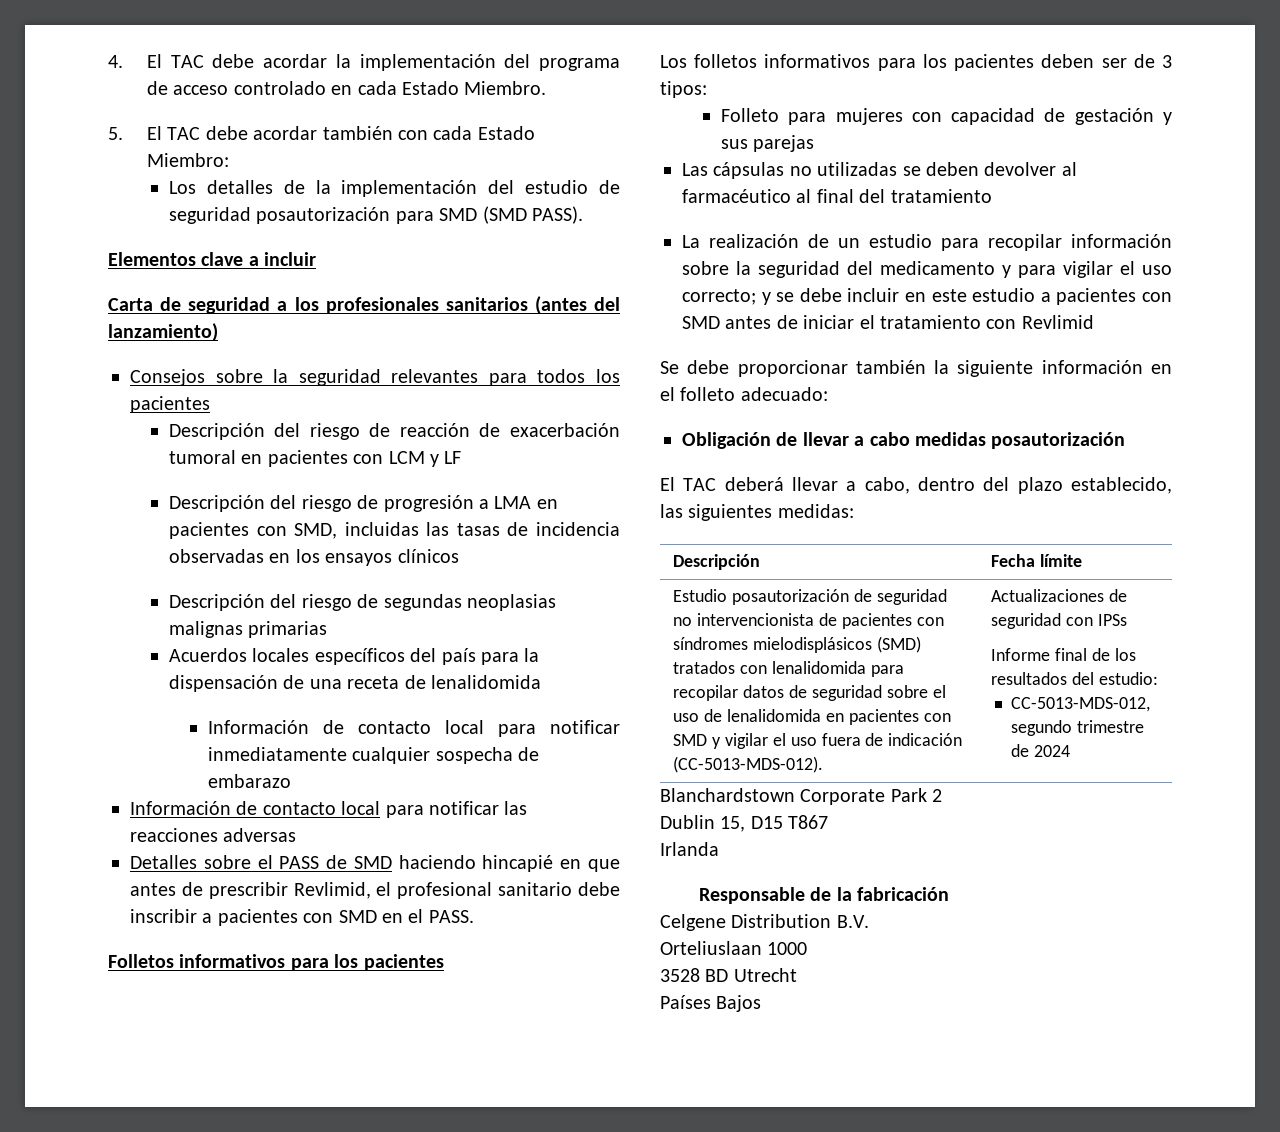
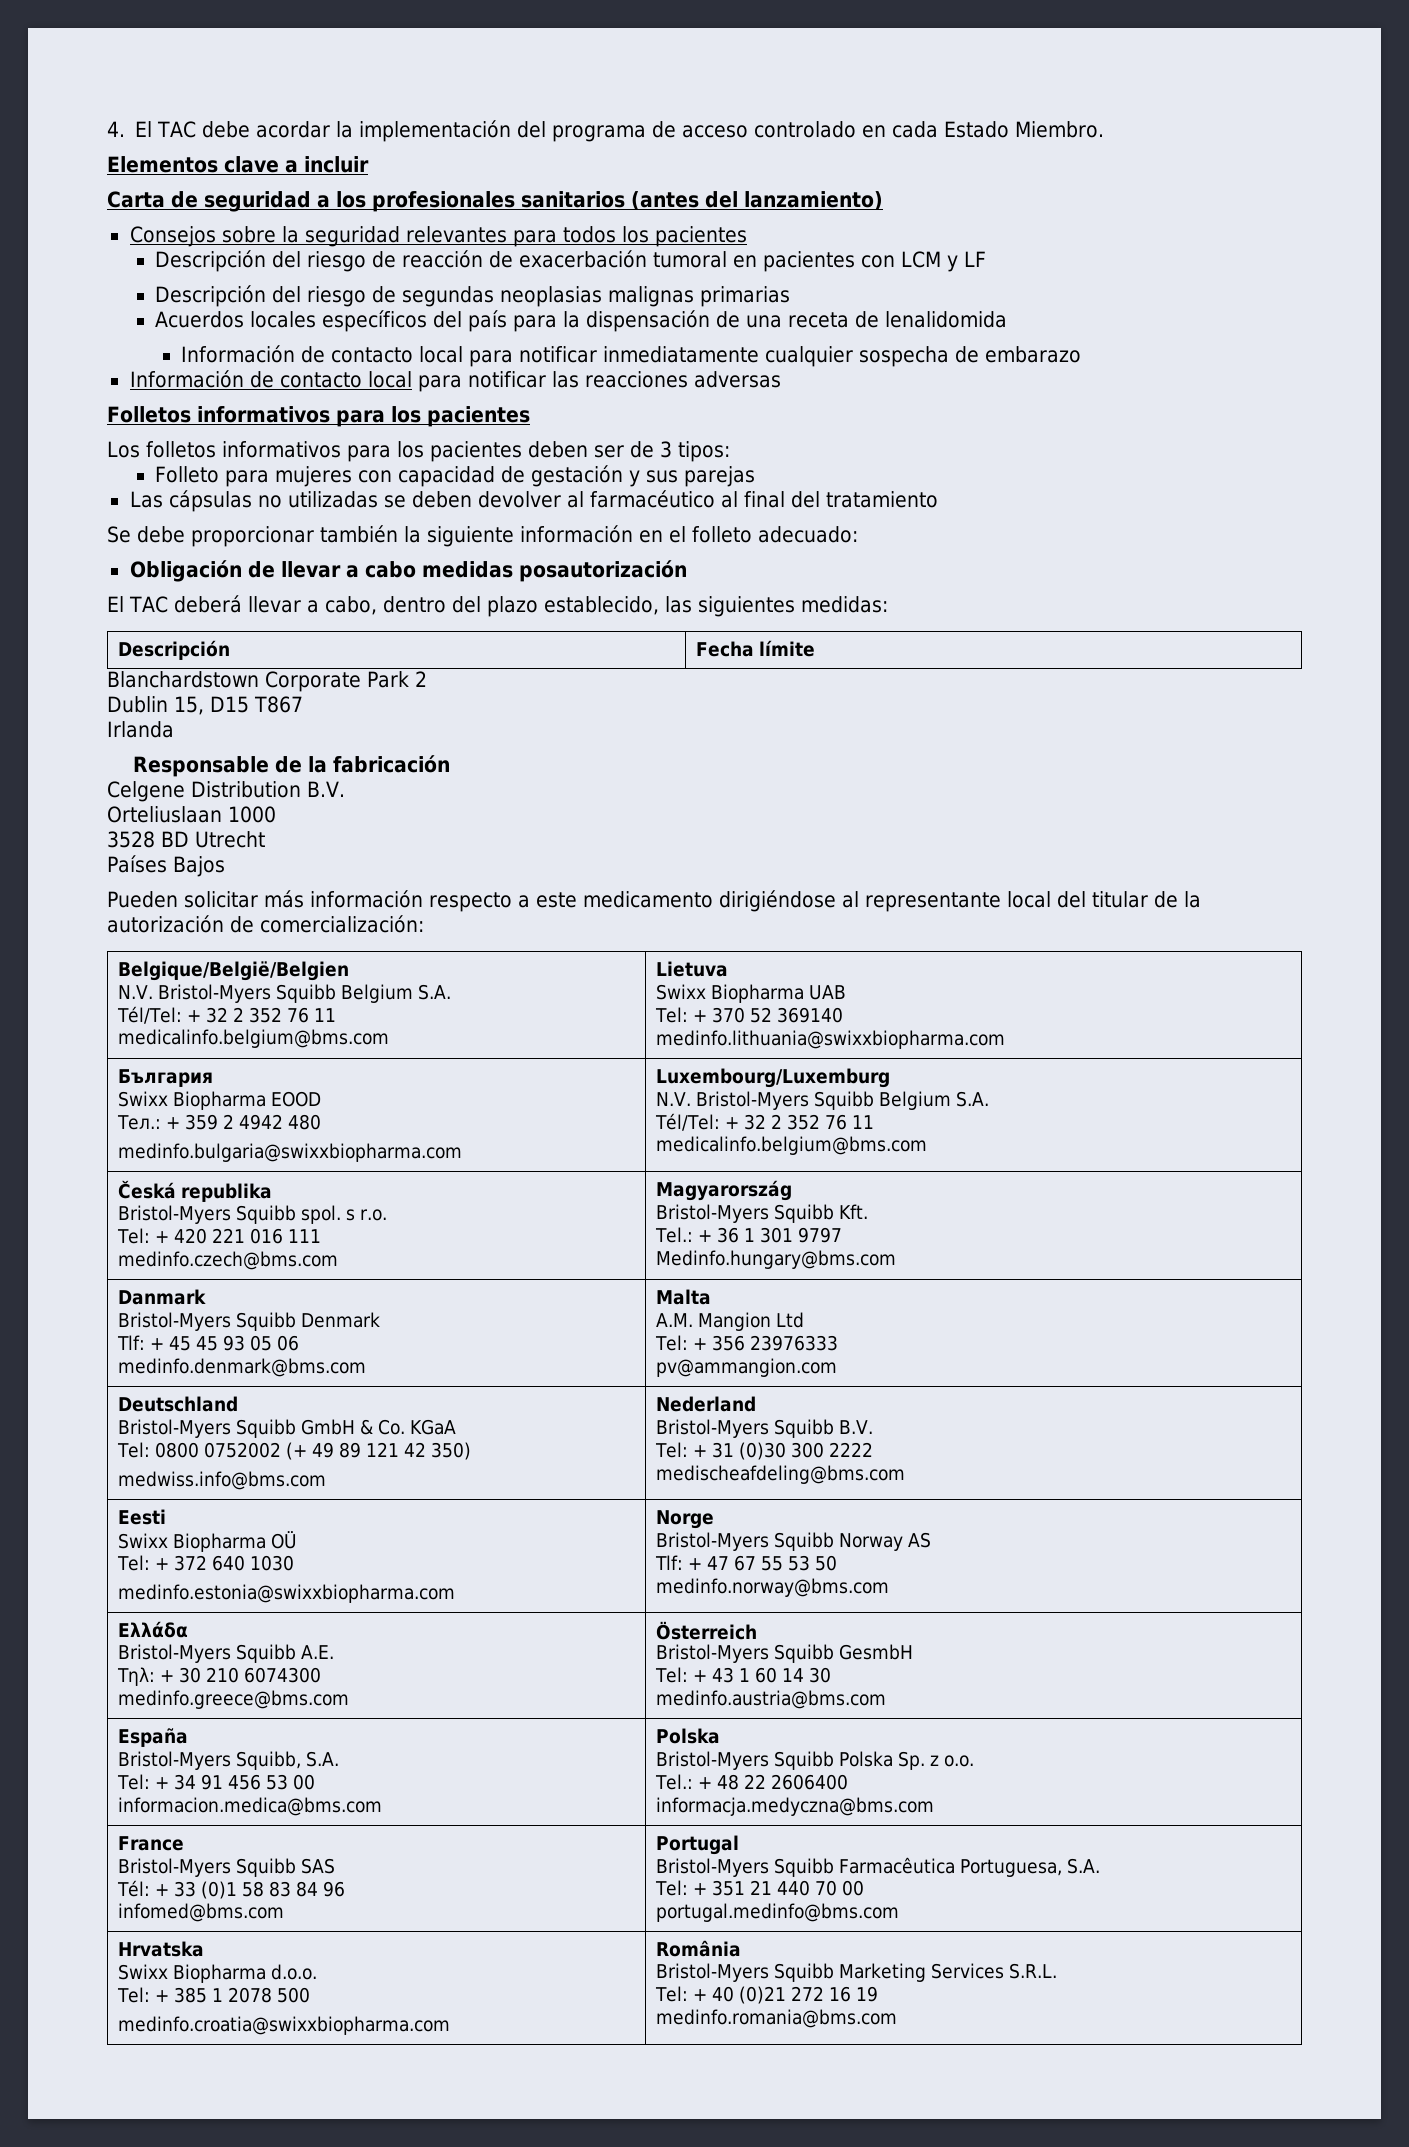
[108,126,535,140] [146,153,229,167] [168,180,620,197] [168,206,583,224] // 5. El TAC debe acordar también con cada Estado Miembro: // Los detalles de la implementación del estudio de seguridad posautorización para SMD (SMD PASS). -> (1105, 129) none
[168,495,558,512] [168,522,620,539] [168,549,459,566] // Descripción del riesgo de progresión a LMA en pacientes con SMD, incluidas las tasas de incidencia observadas en los ensayos clínicos -> (987, 259) none
[130,855,620,872] [130,882,620,899] [130,909,474,926] // Detalles sobre el PASS de SMD haciendo hincapié en que antes de prescribir Revlimid, el profesional sanitario debe inscribir a pacientes con SMD en el PASS. -> (781, 379) none
[682,234,1172,251] [682,261,1172,278] [682,288,1172,305] [682,315,1094,329] // La realización de un estudio para recopilar información sobre la seguridad del medicamento y para vigilar el uso correcto; y se debe incluir en este estudio a pacientes con SMD antes de iniciar el tratamiento con Revlimid -> (938, 499) none
[673,589,947,605] [673,613,944,629] [673,636,921,653] [673,661,904,677] [673,685,946,701] [673,709,951,725] [673,733,963,749] [673,756,824,773] [991,589,1128,602] [991,613,1127,629] [991,648,1136,661] [991,672,1158,685] [1011,697,1151,712] [1011,720,1144,736] [1011,744,1070,757] // Estudio posautorización de seguridad no intervencionista de pacientes con síndromes mielodisplásicos (SMD) tratados con lenalidomida para recopilar datos de seguridad sobre el uso de lenalidomida en pacientes con SMD y vigilar el uso fuera de indicación (CC-5013-MDS-012). | Actualizaciones de seguridad con IPSs // Informe final de los resultados del estudio: // CC-5013-MDS-012, segundo trimestre de 2024 -> (816, 648) none
(762, 1003) none -> [107,890,1201,912] [107,915,424,933] [118,961,350,981] [118,984,452,1003] [117,1006,337,1024] [118,1029,390,1048] [656,961,729,977] [656,984,847,1003] [655,1007,844,1023] [656,1030,1006,1049] [118,1069,214,1087] [118,1091,322,1110] [117,1114,322,1130] [118,1143,463,1162] [656,1068,891,1088] [656,1091,990,1110] [655,1113,875,1131] [656,1136,928,1155] [118,1180,273,1202] [118,1205,388,1224] [117,1228,322,1244] [118,1251,339,1270] [656,1180,793,1201] [656,1204,869,1223] [655,1227,843,1243] [656,1250,897,1269] [118,1289,207,1305] [118,1312,381,1331] [117,1335,300,1351] [118,1358,367,1377] [656,1289,712,1305] [656,1312,805,1331] [655,1335,839,1351] [656,1358,838,1377] [118,1396,239,1412] [118,1419,457,1438] [117,1442,472,1460] [118,1471,327,1490] [656,1396,757,1412] [656,1419,874,1438] [655,1442,874,1460] [656,1465,906,1484] [118,1509,167,1525] [118,1531,298,1552] [117,1555,295,1571] [118,1584,456,1603] [656,1510,715,1529] [656,1532,932,1551] [655,1555,838,1571] [656,1578,890,1597] [118,1621,189,1638] [118,1644,335,1663] [117,1667,322,1686] [118,1690,350,1709] [656,1621,758,1640] [656,1644,914,1663] [655,1667,832,1683] [656,1690,887,1709] [118,1728,189,1747] [118,1751,340,1770] [117,1774,316,1790] [118,1797,383,1816] [656,1728,721,1744] [656,1751,975,1770] [655,1774,849,1790] [656,1797,935,1816] [118,1836,185,1851] [118,1858,336,1877] [117,1880,346,1899] [118,1903,285,1922] [656,1835,740,1855] [656,1857,1101,1877] [655,1880,865,1896] [656,1903,900,1922] [118,1941,205,1957] [118,1964,318,1983] [117,1987,311,2003] [118,2016,451,2035] [656,1940,742,1957] [656,1963,1058,1982] [655,1986,879,2004] [656,2009,898,2028] // Pueden solicitar más información respecto a este medicamento dirigiéndose al representante local del titular de la autorización de comercialización: // Belgique/België/Belgien // N.V. Bristol-Myers Squibb Belgium S.A. // Tél/Tel: + 32 2 352 76 11 // medicalinfo.belgium@bms.com | Lietuva // Swixx Biopharma UAB // Tel: + 370 52 369140 // medinfo.lithuania@swixxbiopharma.com // България // Swixx Biopharma EOOD // Teл.: + 359 2 4942 480 // medinfo.bulgaria@swixxbiopharma.com | Luxembourg/Luxemburg // N.V. Bristol-Myers Squibb Belgium S.A. // Tél/Tel: + 32 2 352 76 11 // medicalinfo.belgium@bms.com // Česká republika // Bristol-Myers Squibb spol. s r.o. // Tel: + 420 221 016 111 // medinfo.czech@bms.com | Magyarország // Bristol-Myers Squibb Kft. // Tel.: + 36 1 301 9797 // Medinfo.hungary@bms.com // Danmark // Bristol-Myers Squibb Denmark // Tlf: + 45 45 93 05 06 // medinfo.denmark@bms.com | Malta // A.M. Mangion Ltd // Tel: + 356 23976333 // pv@ammangion.com // Deutschland // Bristol-Myers Squibb GmbH & Co. KGaA // Tel: 0800 0752002 (+ 49 89 121 42 350) // medwiss.info@bms.com | Nederland // Bristol-Myers Squibb B.V. // Tel: + 31 (0)30 300 2222 // medischeafdeling@bms.com // Eesti // Swixx Biopharma OÜ // Tel: + 372 640 1030 // medinfo.estonia@swixxbiopharma.com | Norge // Bristol-Myers Squibb Norway AS // Tlf: + 47 67 55 53 50 // medinfo.norway@bms.com // Ελλάδα // Bristol-Myers Squibb A.E. // Τηλ: + 30 210 6074300 // medinfo.greece@bms.com | Österreich // Bristol-Myers Squibb GesmbH // Tel: + 43 1 60 14 30 // medinfo.austria@bms.com // España // Bristol-Myers Squibb, S.A. // Tel: + 34 91 456 53 00 // informacion.medica@bms.com | Polska // Bristol-Myers Squibb Polska Sp. z o.o. // Tel.: + 48 22 2606400 // informacja.medyczna@bms.com // France // Bristol-Myers Squibb SAS // Tél: + 33 (0)1 58 83 84 96 // infomed@bms.com | Portugal // Bristol-Myers Squibb Farmacêutica Portuguesa, S.A. // Tel: + 351 21 440 70 00 // portugal.medinfo@bms.com // Hrvatska // Swixx Biopharma d.o.o. // Tel: + 385 1 2078 500 // medinfo.croatia@swixxbiopharma.com | România // Bristol-Myers Squibb Marketing Services S.R.L. // Tel: + 40 (0)21 272 16 19 // medinfo.romania@bms.com

